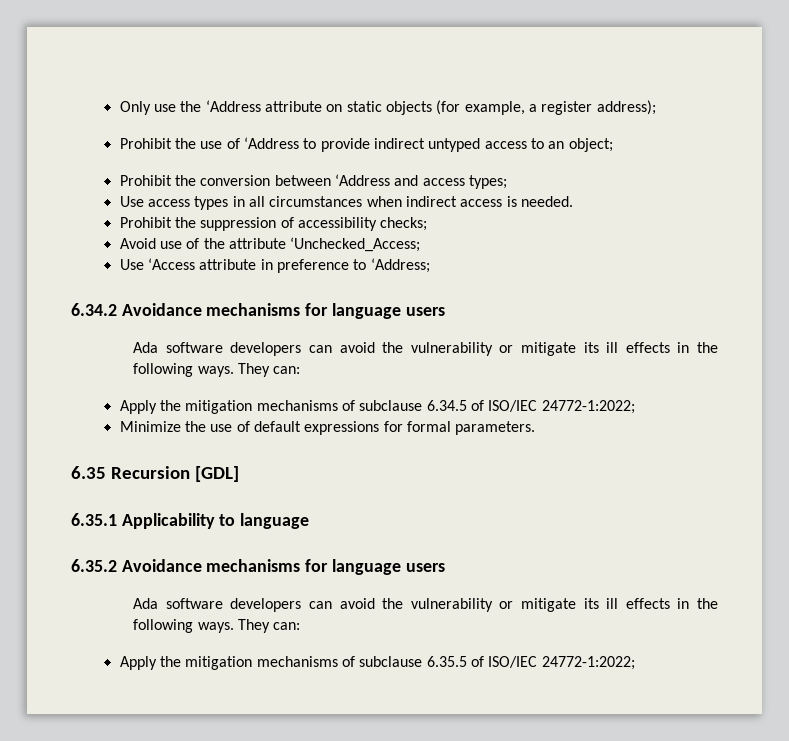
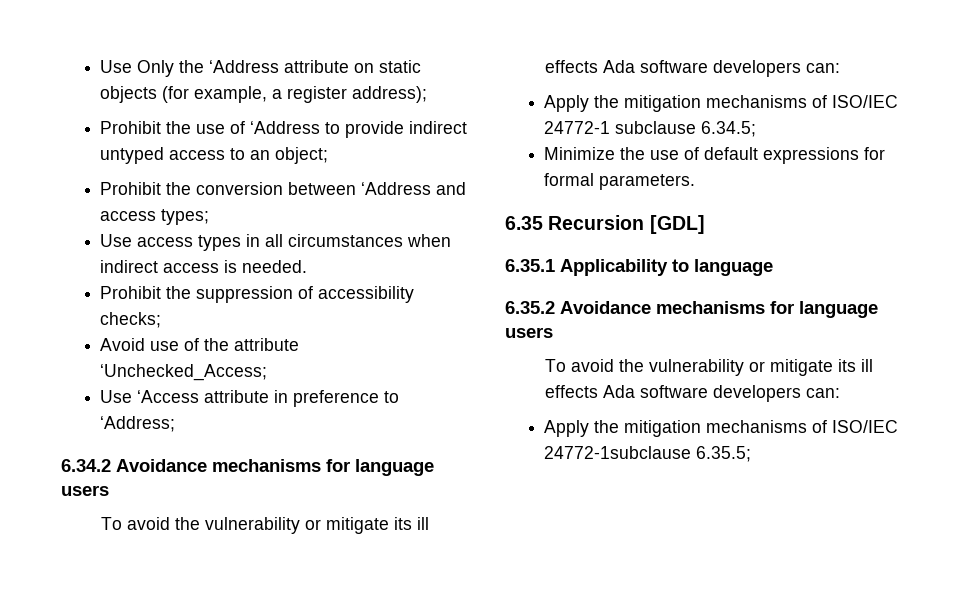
[119,101,177,115] Only use -> [100,60,175,77] Use Only
[133,342,719,356] [133,363,301,377] [119,400,635,414] Ada software developers can avoid the vulnerability or mitigate its ill effects in the following ways. They can: // Apply the mitigation mechanisms of subclause 6.34.5 of ISO/IEC 24772-1:2022; -> [101,517,430,534] [545,60,841,77] [544,95,899,112] [544,121,757,137] To avoid the vulnerability or mitigate its ill effects Ada software developers can: // Apply the mitigation mechanisms of ISO/IEC 24772-1 subclause 6.34.5;
[133,598,719,612] [133,619,301,633] [119,656,635,670] Ada software developers can avoid the vulnerability or mitigate its ill effects in the following ways. They can: // Apply the mitigation mechanisms of subclause 6.35.5 of ISO/IEC 24772-1:2022; -> [545,359,874,376] [545,385,841,402] [544,420,899,437] [544,446,752,462] To avoid the vulnerability or mitigate its ill effects Ada software developers can: // Apply the mitigation mechanisms of ISO/IEC 24772-1subclause 6.35.5;

